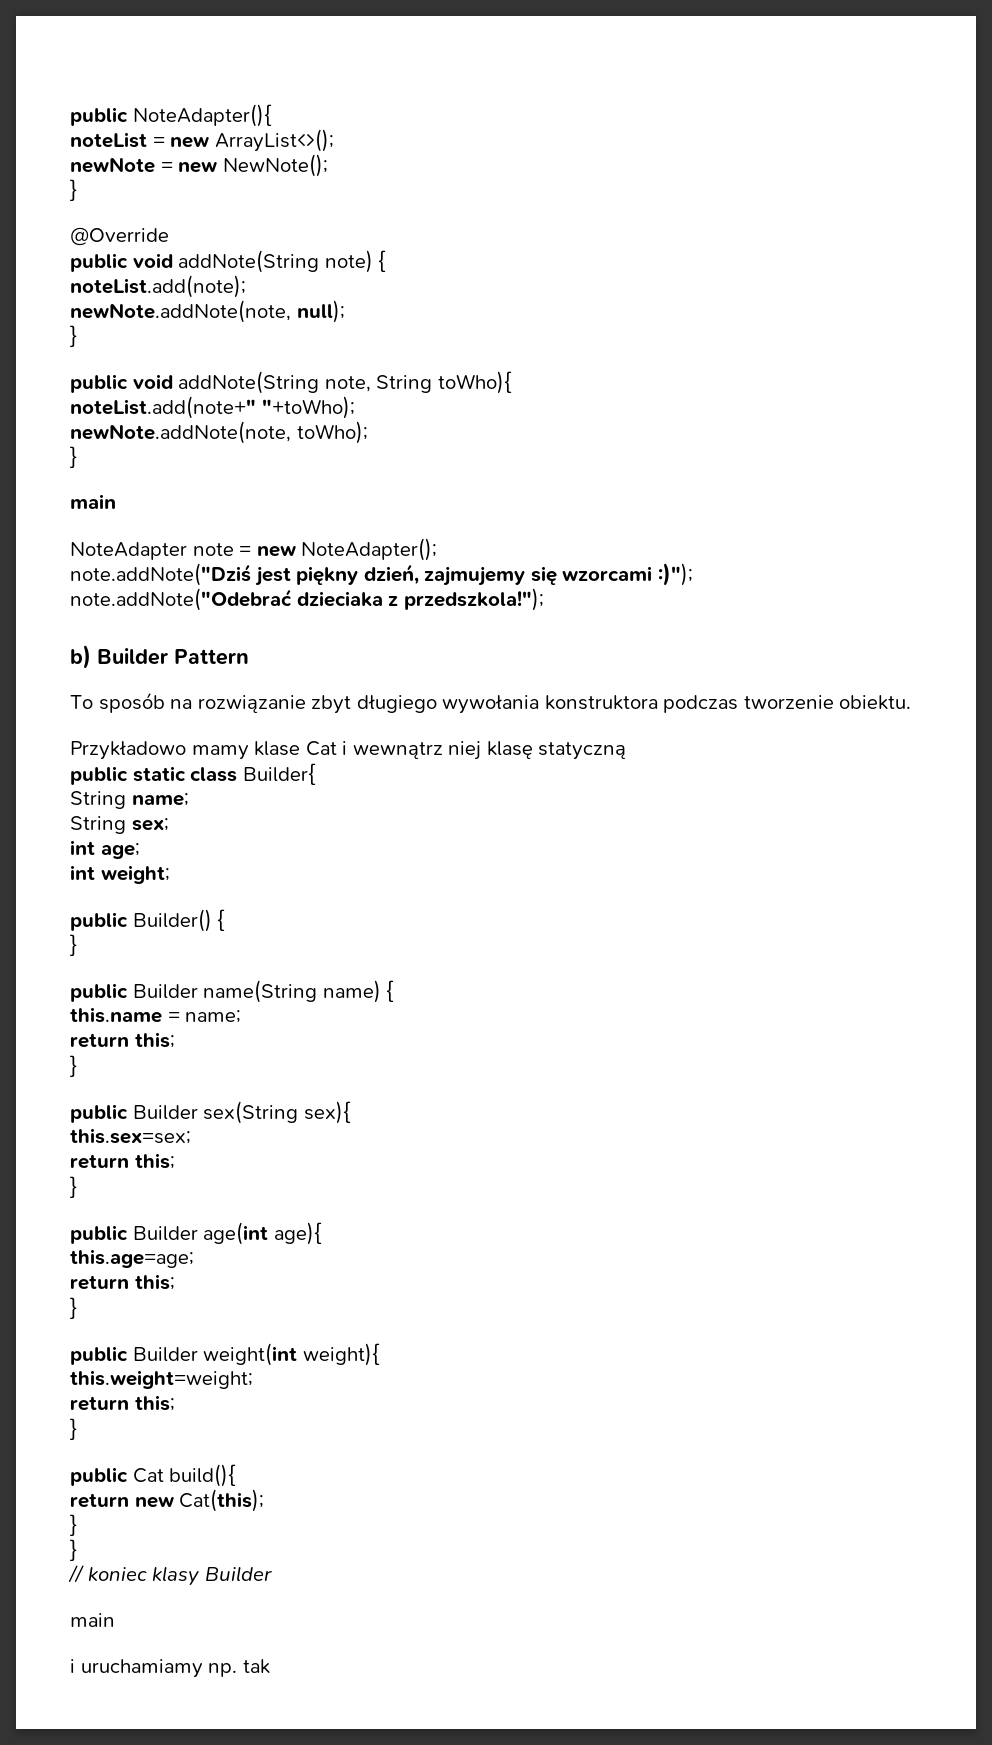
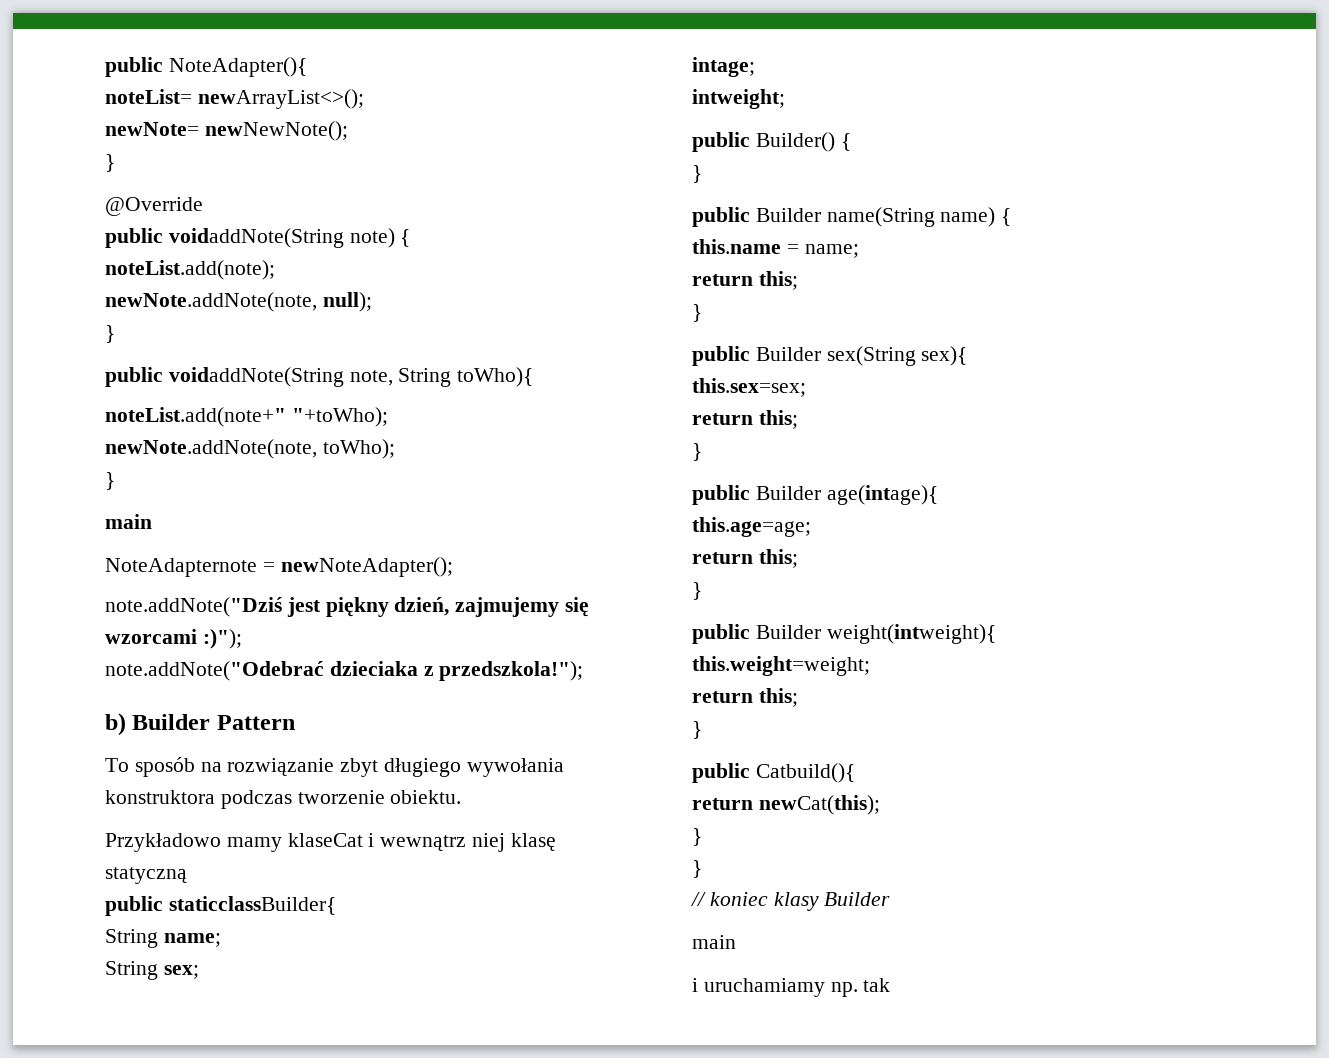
[70,129,334,152] [70,154,328,177] noteList = new ArrayList<>(); // newNote = new NewNote(); -> [105,89,364,109] [105,121,348,141] noteList= newArrayList<>(); // newNote= newNewNote();
[132,250,320,273] void addNote(String -> [168,228,344,248] voidaddNote(String
[132,371,320,394] void addNote(String -> [168,367,344,387] voidaddNote(String
[70,538,438,561] NoteAdapter note = new NoteAdapter(); -> [105,557,453,577] NoteAdapternote = newNoteAdapter();
[254,741,337,756] klase Cat -> [287,833,363,847] klaseCat
[132,763,316,785] static class Builder{ -> [168,896,336,915] staticclassBuilder{
[70,840,140,859] [70,865,170,884] int age; // int weight; -> [692,57,755,77] [692,89,785,109] intage; // intweight;
[203,1222,322,1245] age(int age){ -> [826,485,938,505] age(intage){
[203,1343,380,1366] weight(int weight){ -> [826,624,996,644] weight(intweight){
[132,1464,237,1487] [70,1489,265,1512] Cat build(){ // return new Cat(this); -> [755,763,855,783] [692,795,880,815] Catbuild(){ // return newCat(this);

